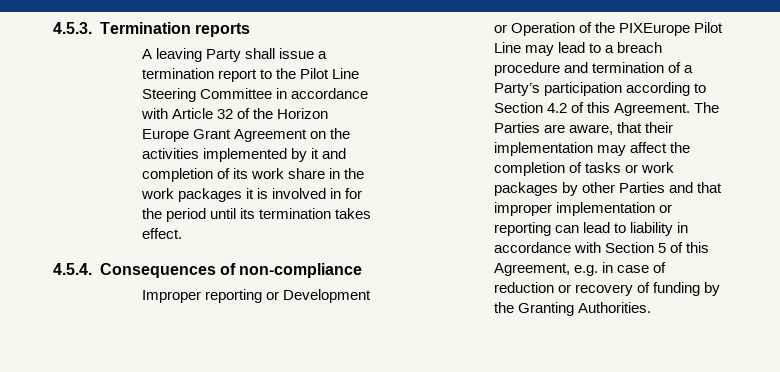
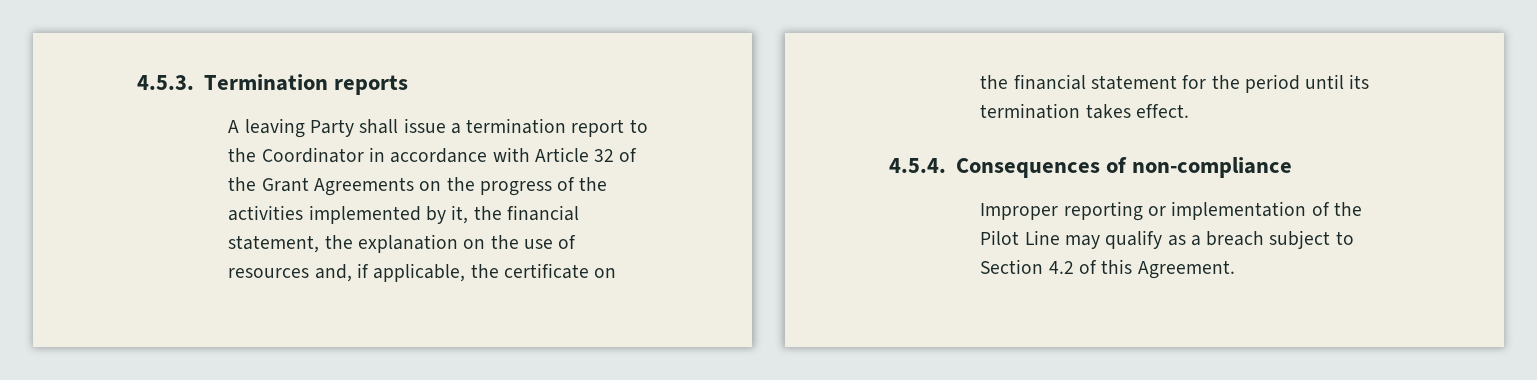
[300,68,360,79] [142,88,273,102] Pilot Line Steering Committee -> [261,147,364,163] Coordinator
[277,108,329,119] [142,128,351,142] [142,148,347,162] [142,168,365,182] [141,188,342,202] Horizon Europe Grant Agreement on the activities implemented by it and completion of its work share in the work packages it is involved in -> [261,177,608,196] [228,205,579,224] [228,234,577,253] [228,263,617,282] [980,74,1177,90] Grant Agreements on the progress of the activities implemented by it, the financial statement, the explanation on the use of resources and, if applicable, the certificate on the financial statement
[283,289,372,303] [494,22,691,36] Development or Operation of the PIXEurope -> [1171,201,1362,220] implementation of the
[558,42,663,53] [494,62,694,76] [494,82,691,96] lead to a breach procedure and termination of a Party’s participation according -> [1105,230,1331,249] qualify as a breach subject
[694,102,720,113] [494,122,674,135] [494,142,691,156] [494,162,675,176] [494,182,723,196] [494,202,673,216] [494,222,689,236] [494,242,710,253] [494,262,667,276] [494,282,721,296] [494,302,652,316] The Parties are aware, that their implementation may affect the completion of tasks or work packages by other Parties and that improper implementation or reporting can lead to liability in accordance with Section 5 of this Agreement, e.g. in case of reduction or recovery of funding by the Granting Authorities. -> (1235, 269) none

